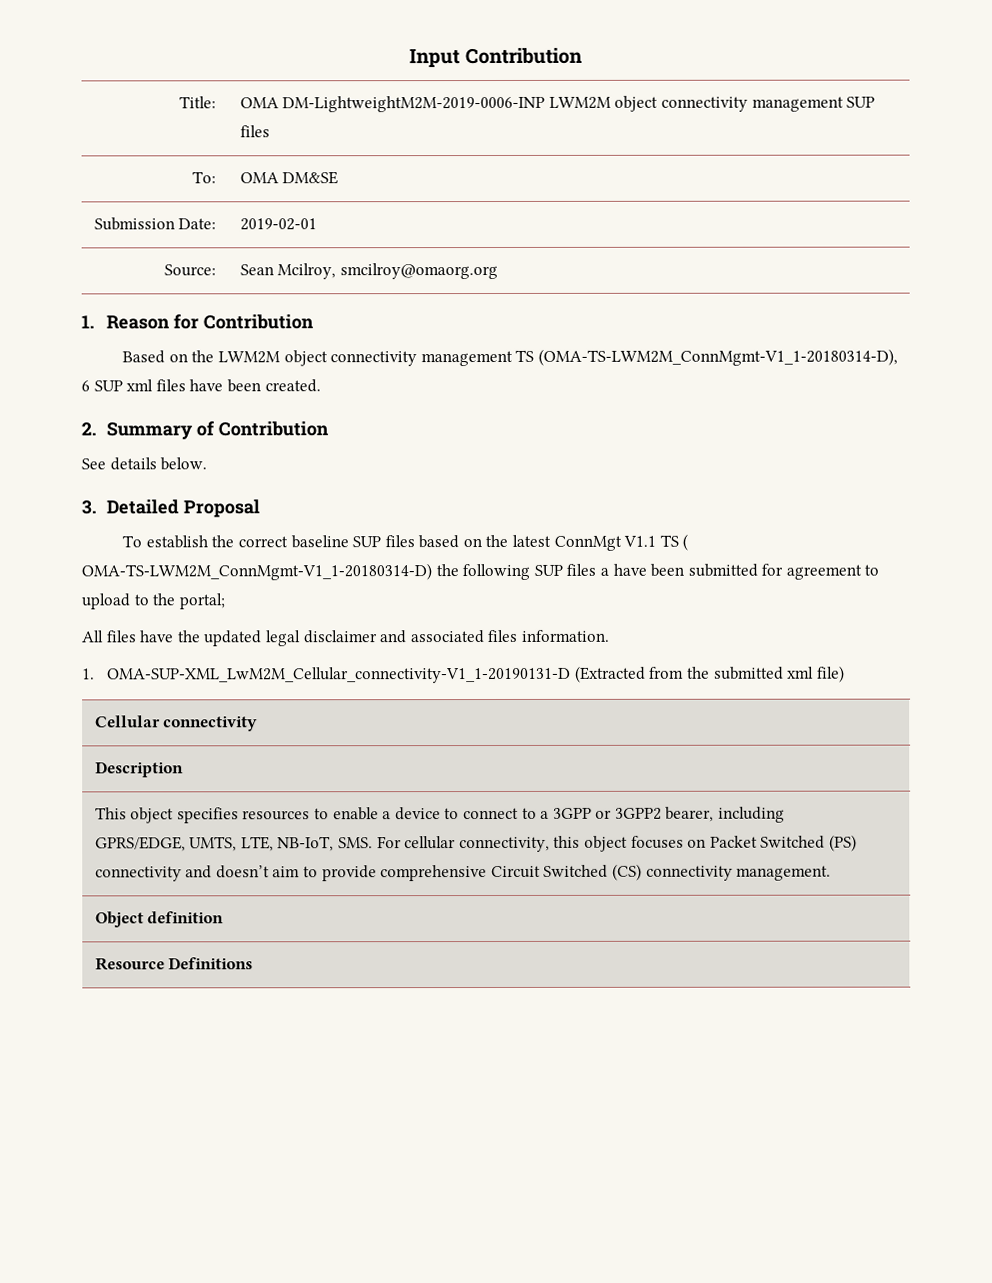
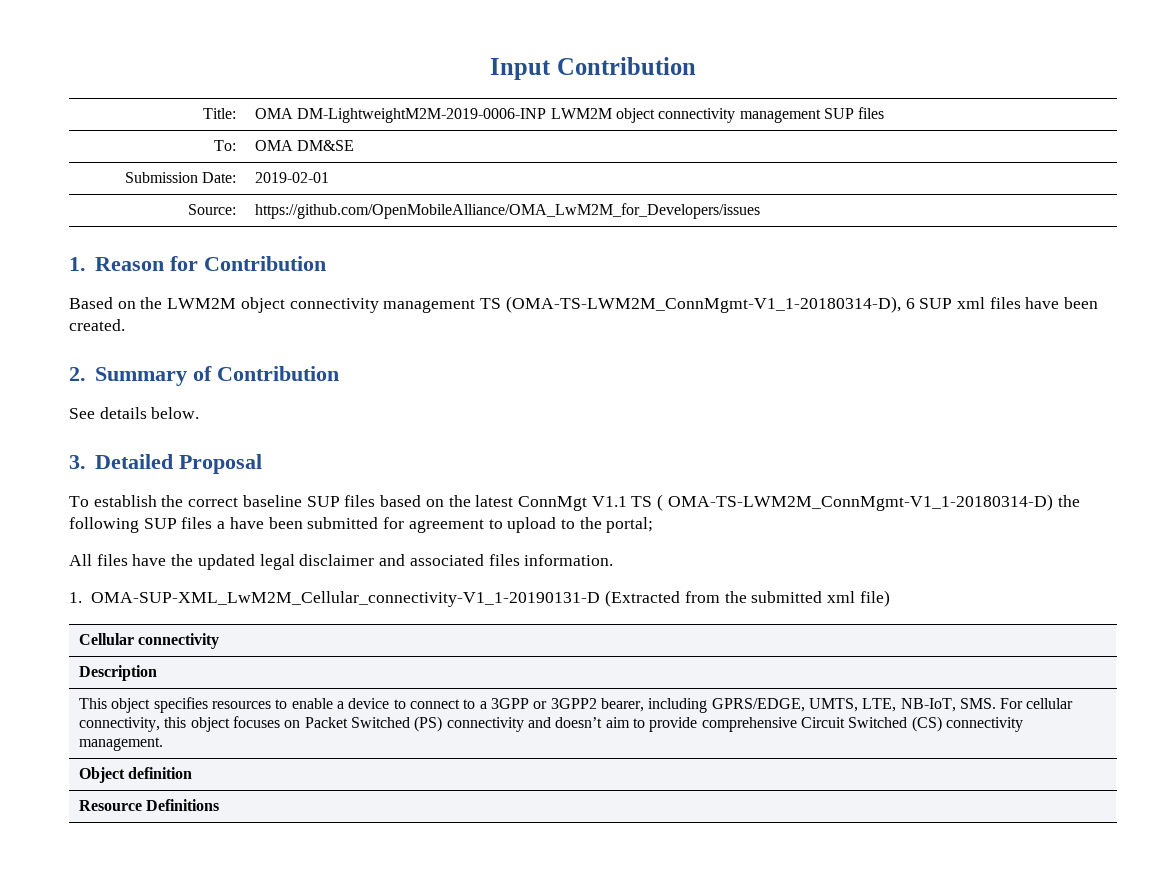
[239,262,498,280] Sean Mcilroy, smcilroy@omaorg.org -> [255,203,761,219] https://github.com/OpenMobileAlliance/OMA_LwM2M_for_Developers/issues

